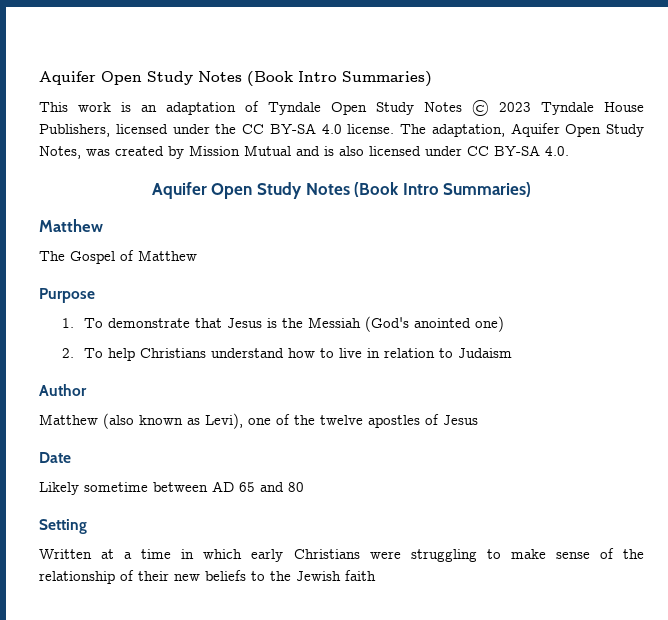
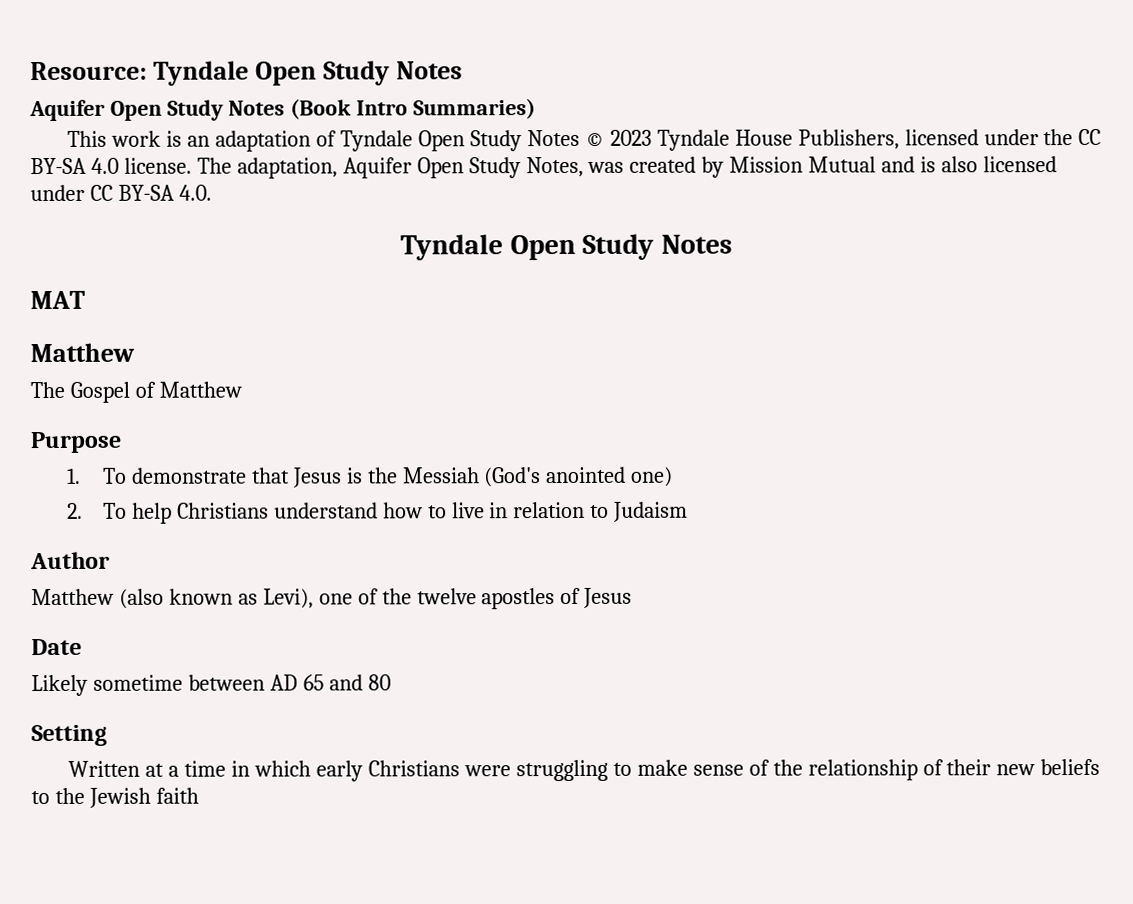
(39, 78) none -> [30,60,463,86] Resource: Tyndale Open Study Notes //
[151,182,532,199] Aquifer Open Study Notes (Book Intro Summaries) -> [400,233,732,261] [30,290,85,310] Tyndale Open Study Notes // MAT

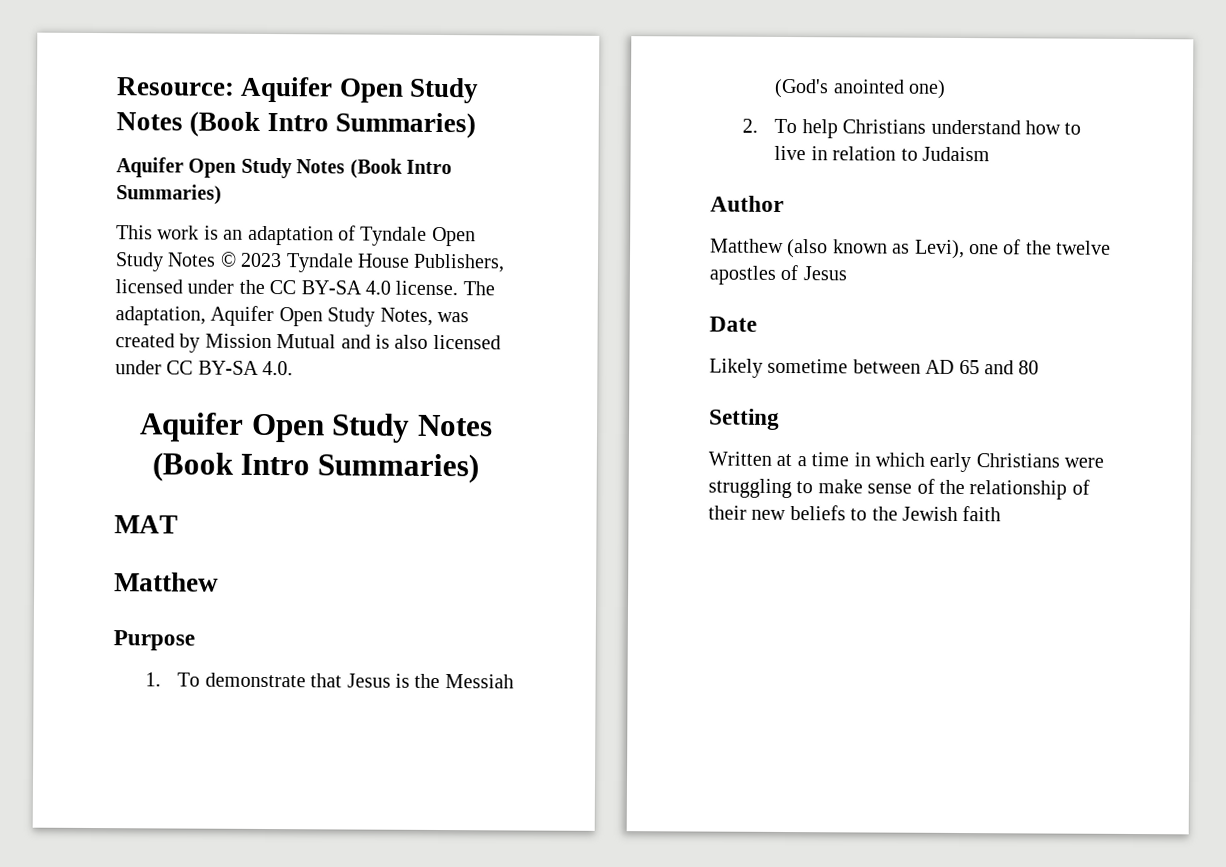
[152,60,463,86] Tyndale Open Study Notes -> [240,76,479,104] [116,111,476,139] Aquifer Open Study Notes (Book Intro Summaries)
[400,233,732,261] Tyndale Open Study Notes -> [139,412,493,443] [151,452,480,484] Aquifer Open Study Notes (Book Intro Summaries)
[30,381,242,403] // The Gospel of Matthew -> (219, 582) none

